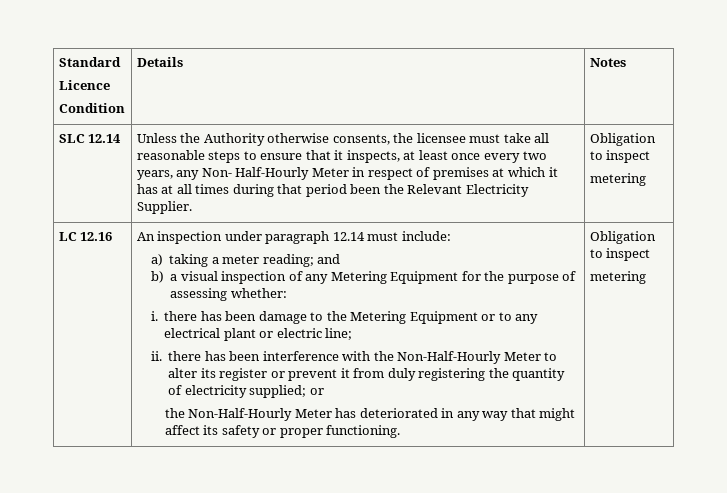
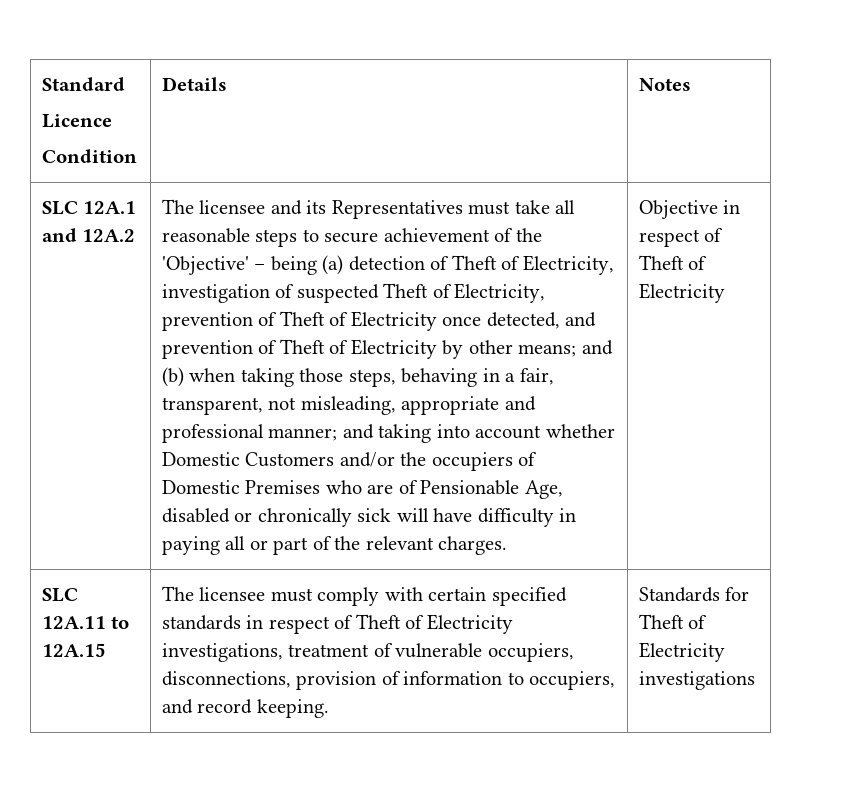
[88,134,122,143] [136,133,466,146] 12.14 | Unless the Authority otherwise consents, the licensee -> [83,201,137,214] [41,228,136,242] [161,199,463,219] 12A.1 and 12A.2 | The licensee and its Representatives
[260,150,547,163] [136,167,558,180] [136,184,529,197] [136,201,192,214] [589,133,656,146] [589,150,651,163] [589,173,646,186] [58,232,113,241] [136,231,451,244] [150,254,341,267] [150,271,577,284] [170,288,287,301] [150,311,539,324] [164,328,353,341] [150,351,558,364] [168,368,566,381] [168,385,324,398] [164,408,576,421] [164,425,401,438] [589,231,656,244] [589,248,651,261] [589,271,646,284] ensure that it inspects, at least once every two years, any Non- Half-Hourly Meter in respect of premises at which it has at all times during that period been the Relevant Electricity Supplier. | Obligation to inspect // metering // LC 12.16 | An inspection under paragraph 12.14 must include: // a) taking a meter reading; and // b) a visual inspection of any Metering Equipment for the purpose of assessing whether: // i. there has been damage to the Metering Equipment or to any electrical plant or electric line; // ii. there has been interference with the Non-Half-Hourly Meter to alter its register or prevent it from duly registering the quantity of electricity supplied; or // the Non-Half-Hourly Meter has deteriorated in any way that might affect its safety or proper functioning. | Obligation to inspect // metering -> [324,228,542,243] [161,255,614,275] [161,283,546,303] [161,311,597,331] [161,339,613,359] [161,367,554,387] [161,396,536,415] [161,424,615,443] [161,452,538,471] [161,480,563,499] [161,508,577,527] [161,536,508,555] [638,200,741,219] [638,228,724,247] [638,255,708,270] [638,283,725,303] [41,588,78,602] [41,616,130,629] [41,643,106,657] [161,586,567,606] [161,614,513,634] [161,643,574,662] [161,671,616,690] [161,699,329,718] [638,587,750,602] [638,614,708,629] [638,642,725,662] [638,671,755,690] secure achievement of the 'Objective' – being (a) detection of Theft of Electricity, investigation of suspected Theft of Electricity, prevention of Theft of Electricity once detected, and prevention of Theft of Electricity by other means; and (b) when taking those steps, behaving in a fair, transparent, not misleading, appropriate and professional manner; and taking into account whether Domestic Customers and/or the occupiers of Domestic Premises who are of Pensionable Age, disabled or chronically sick will have difficulty in paying all or part of the relevant charges. | Objective in respect of Theft of Electricity // SLC 12A.11 to 12A.15 | The licensee must comply with certain specified standards in respect of Theft of Electricity investigations, treatment of vulnerable occupiers, disconnections, provision of information to occupiers, and record keeping. | Standards for Theft of Electricity investigations

